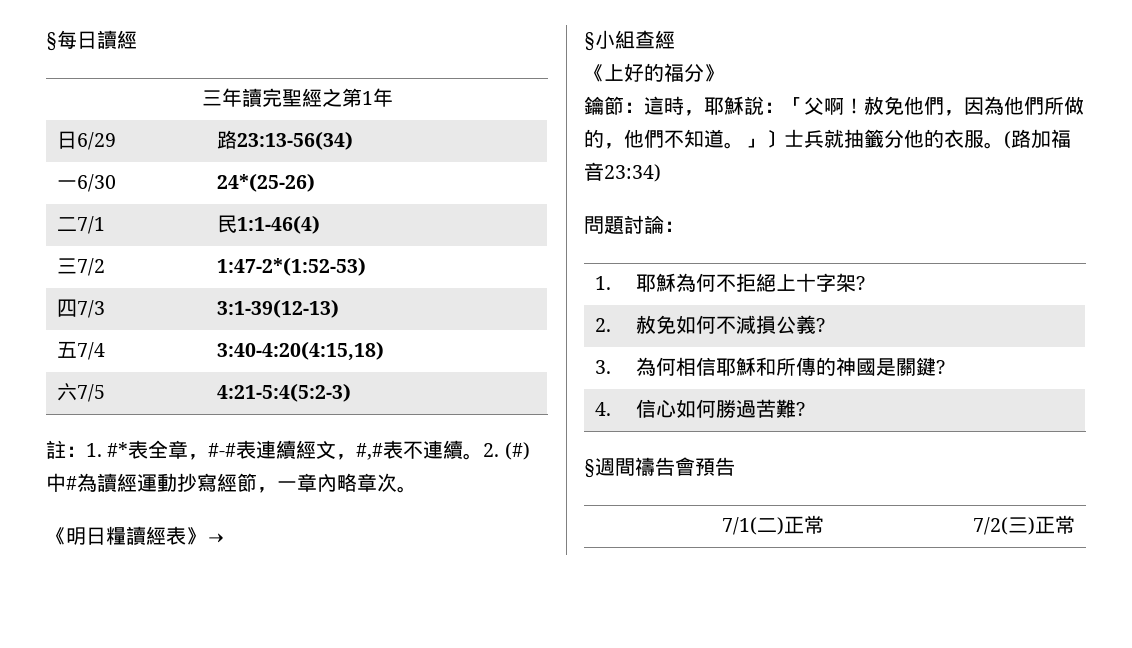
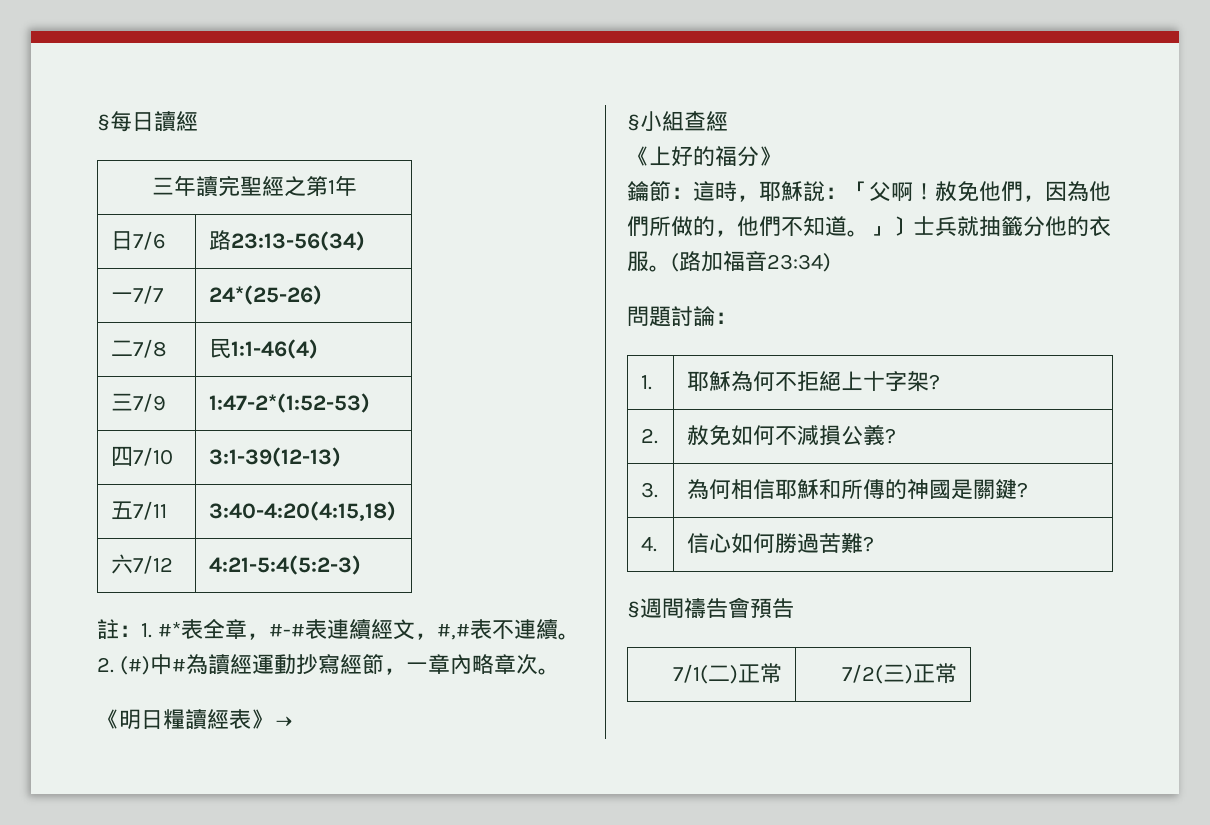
[77,132,117,150] 6/29 -> [133,231,167,250] 7/6
[77,174,117,192] 6/30 -> [133,285,164,304] 7/7
[77,216,106,234] 7/1 -> [133,339,168,358] 7/8
[77,258,106,276] 7/2 -> [133,393,167,412] 7/9
[77,300,106,318] 7/3 -> [133,447,174,466] 7/10
[77,342,106,360] 7/4 -> [133,501,168,520] 7/11
[77,384,106,402] 7/5 -> [133,555,174,574] 7/12

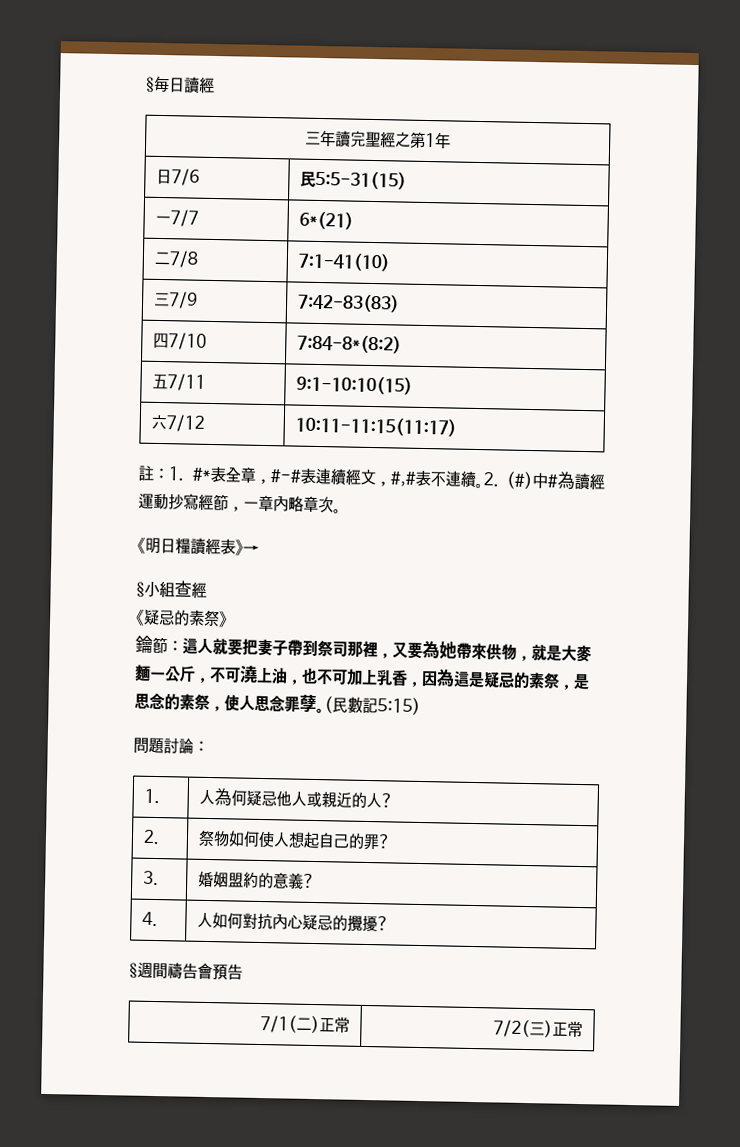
[209,230,366,251] 路23:13-56(34) -> [299,170,407,190] 民5:5-31(15)
[209,285,323,305] 24*(25-26) -> [298,211,354,230] 6*(21)
[209,338,319,359] 民1:1-46(4) -> [297,252,391,272] 7:1-41(10)
[209,393,371,413] 1:47-2*(1:52-53) -> [296,293,400,313] 7:42-83(83)
[209,447,342,467] 3:1-39(12-13) -> [296,334,402,354] 7:84-8*(8:2)
[209,501,397,521] 3:40-4:20(4:15,18) -> [295,375,413,395] 9:1-10:10(15)
[209,555,362,575] 4:21-5:4(5:2-3) -> [294,416,457,437] 10:11-11:15(11:17)
[649,146,759,167] 上好的福分 -> [143,609,220,628] 疑忌的素祭
[715,181,1111,202] [627,216,1111,237] [627,251,831,272] [627,306,737,327] [641,375,653,390] [687,371,941,392] [641,428,659,444] [687,424,897,446] [641,482,659,498] [687,479,1029,500] [641,536,658,552] [687,533,864,554] 時，耶穌說：「父啊！赦免他們，因為他們所做的，他們不知道。」〕士兵就抽籤分他的衣服。(路加福音23:34) // 問題討論： // 1. | 耶穌為何不拒絕上十字架? // 2. | 赦免如何不減損公義? // 3. | 為何相信耶穌和所傳的神國是關鍵? // 4. | 信心如何勝過苦難 -> [197,638,592,663] [134,664,590,691] [134,692,421,715] [133,737,209,754] [143,788,160,804] [198,788,393,809] [142,829,160,845] [197,829,391,851] [142,870,159,886] [197,870,315,889] [141,911,158,927] [196,912,378,932] 人就要把妻子帶到祭司那裡，又要為她帶來供物，就是大麥麵一公斤，不可澆上油，也不可加上乳香，因為這是疑忌的素祭，是思念的素祭，使人思念罪孽。(民數記5:15) // 問題討論： // 1. | 人為何疑忌他人或親近的人? // 2. | 祭物如何使人想起自己的罪? // 3. | 婚姻盟約的意義? // 4. | 人如何對抗內心疑忌的攪擾

